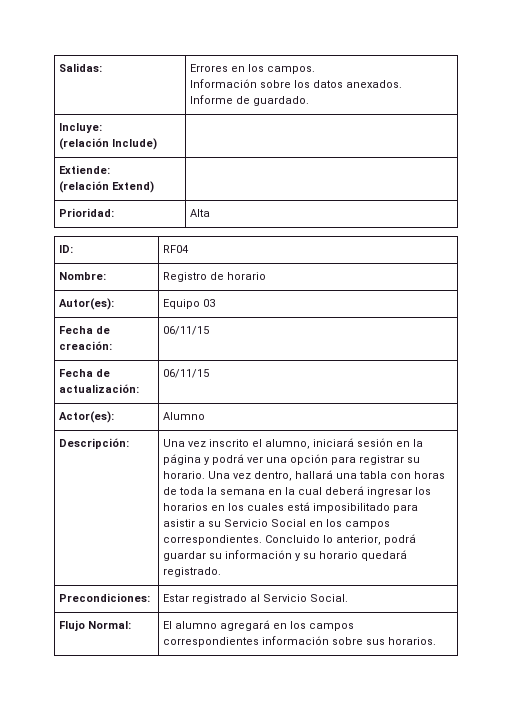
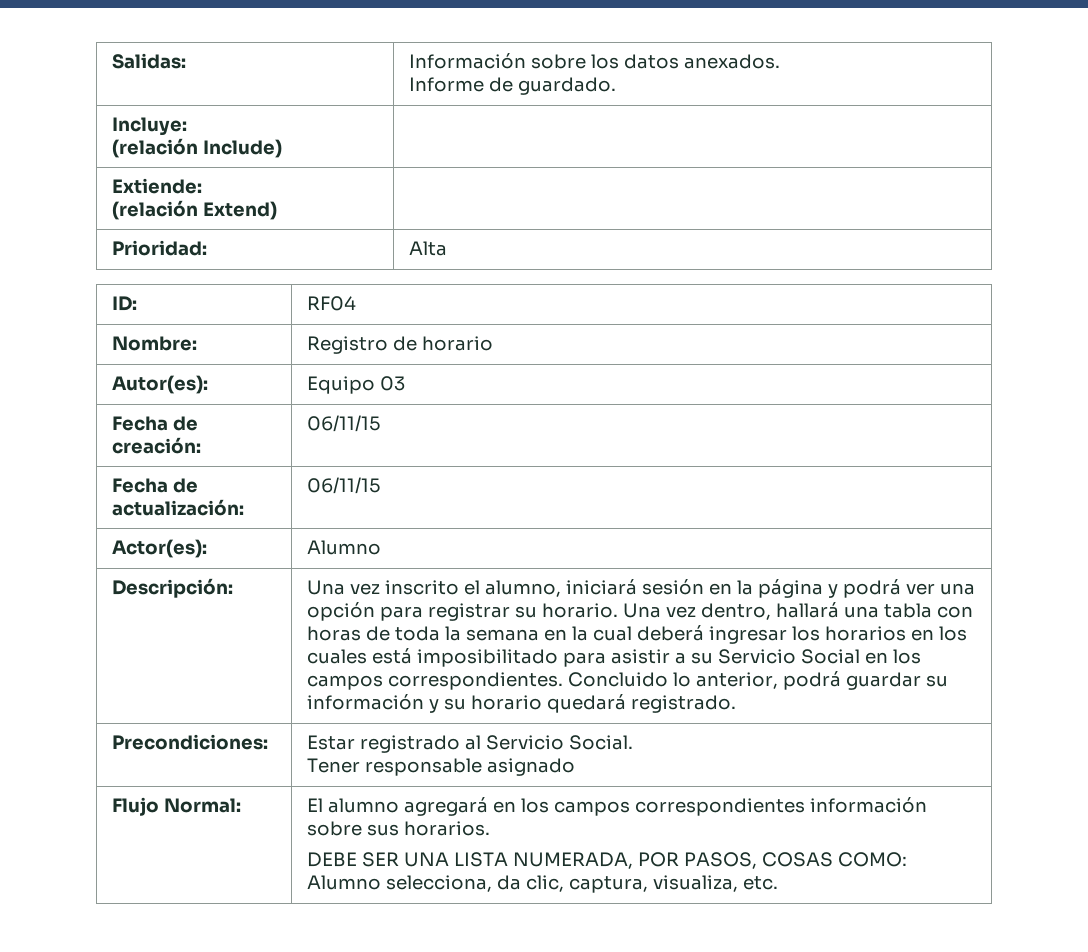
[190,64,316,74] Errores en los campos. // -> (186, 61) none
(349, 598) none -> [306,758,575,776] // Tener responsable asignado
(437, 641) none -> [306,852,907,869] [306,875,778,893] // DEBE SER UNA LISTA NUMERADA, POR PASOS, COSAS COMO: Alumno selecciona, da clic, captura, visualiza, etc.

